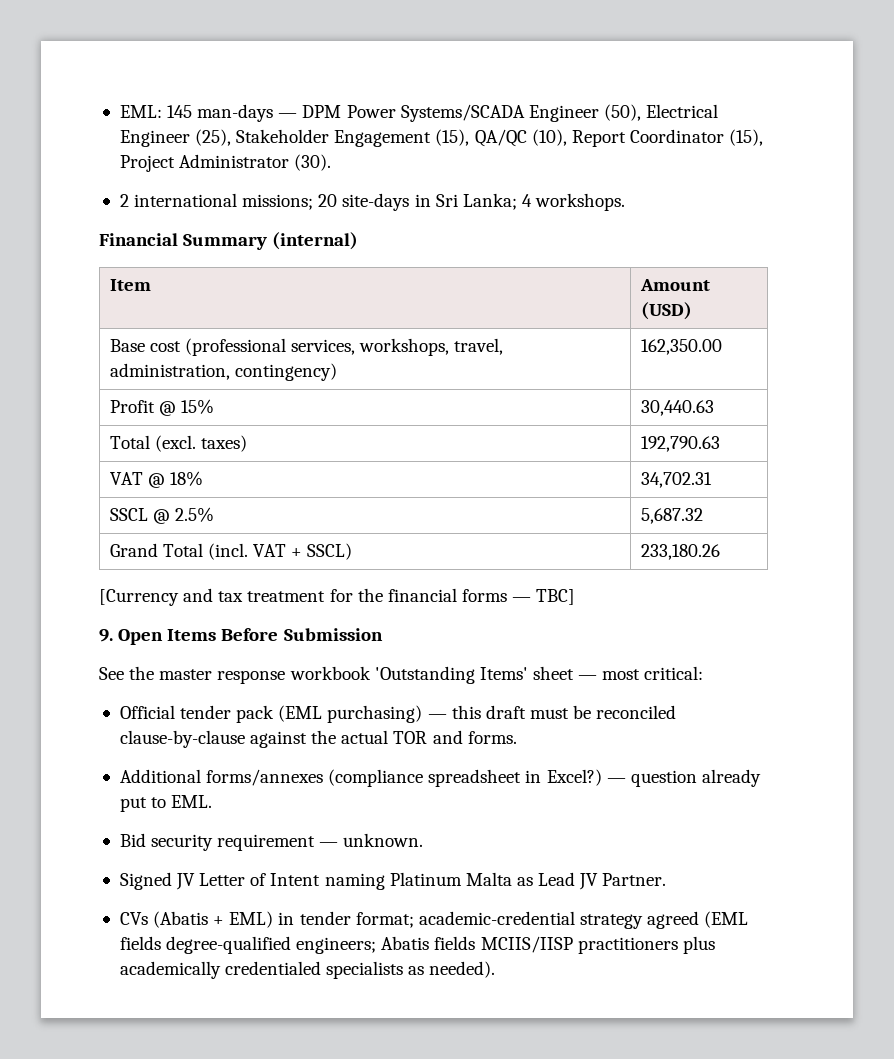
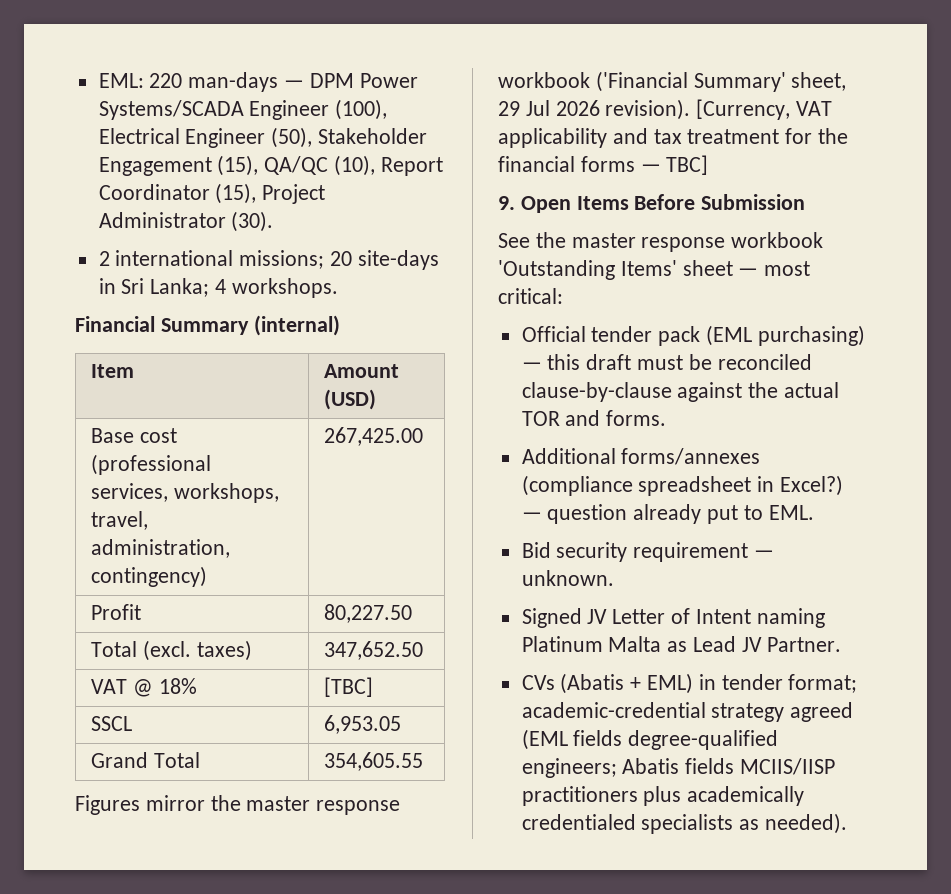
[167,105,193,118] 145 -> [149,73,183,88] 220
[603,104,641,121] (50), -> [335,99,388,120] (100),
[195,129,232,146] (25), -> [271,127,313,148] (50),
[640,339,722,355] 162,350.00 -> [324,427,424,446] 267,425.00
[158,399,214,416] [640,400,714,416] @ 15% | 30,440.63 -> [324,604,413,623] | 80,227.50
[640,436,720,452] 192,790.63 -> [324,641,424,660] 347,652.50
[640,472,712,488] 34,702.31 -> [324,677,374,697] [TBC]
[152,507,214,524] [640,508,703,524] @ 2.5% | 5,687.32 -> [324,715,402,734] | 6,953.05
[207,543,353,560] [640,544,720,560] [99,589,179,606] (incl. VAT + SSCL) | 233,180.26 // [Currency -> [324,752,424,771] [75,795,401,815] [498,71,847,92] [498,99,833,120] [498,128,607,148] | 354,605.55 // Figures mirror the master response workbook ('Financial Summary' sheet, 29 Jul 2026 revision). [Currency, VAT applicability

